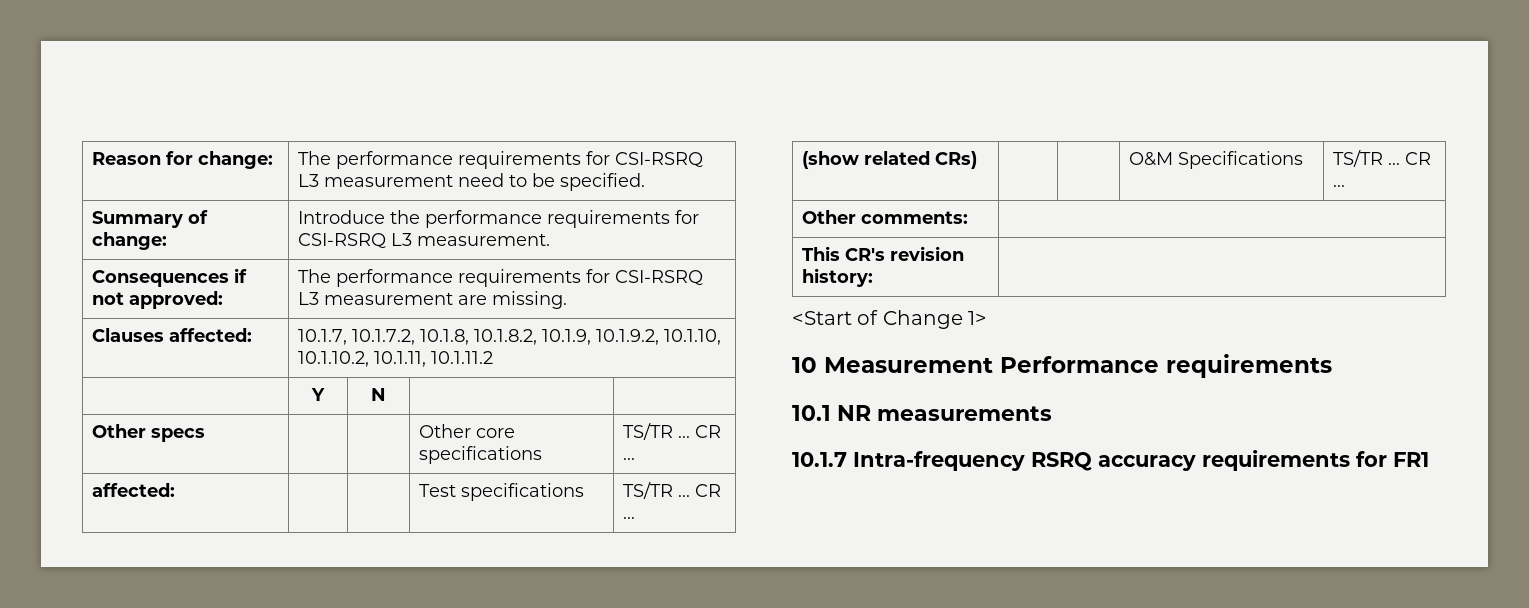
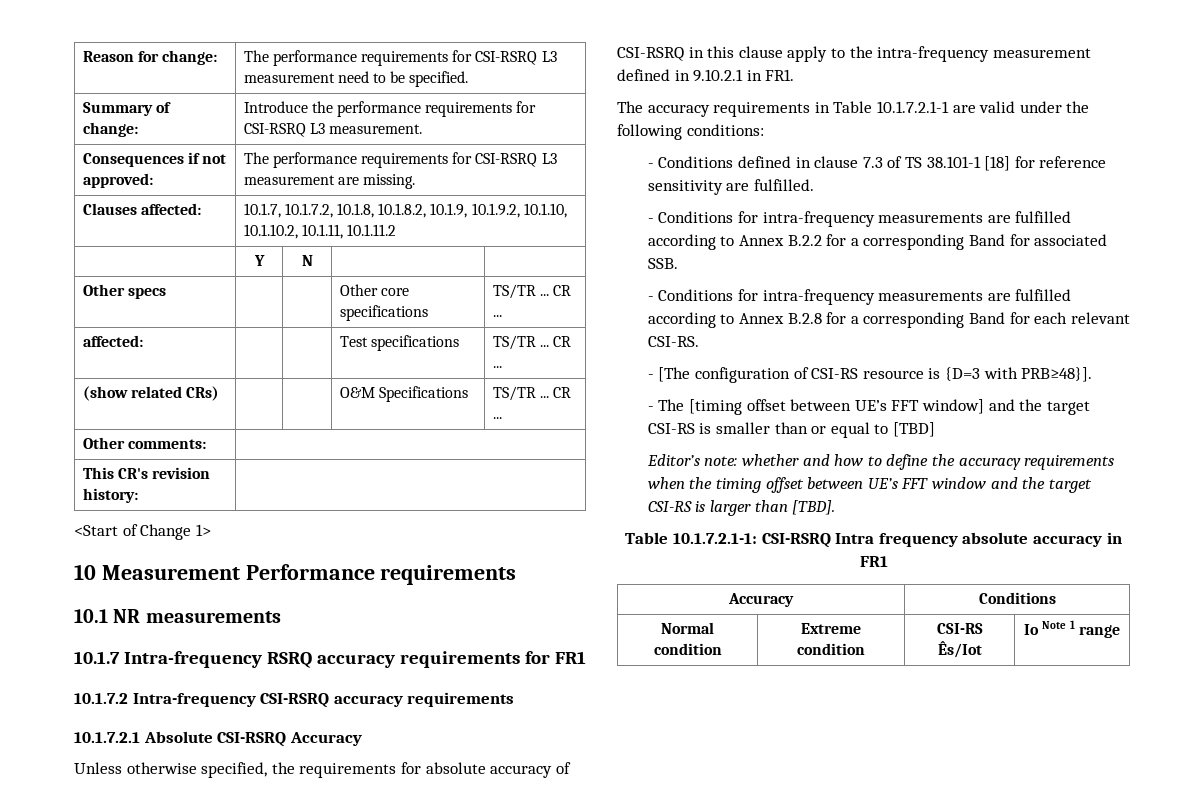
(1429, 459) none -> [74,692,515,708] [74,731,362,747] [74,762,571,778] [617,46,1091,62] [617,69,795,82] [617,101,1090,117] [617,124,764,140] [647,156,1107,171] [647,179,815,195] [647,211,1072,227] [647,234,1108,250] [647,258,678,269] [647,289,1072,305] [647,312,1130,328] [647,336,699,347] [647,367,1093,383] [647,399,1090,415] [647,422,935,438] [646,454,1115,470] [647,477,1092,493] [647,500,836,516] [625,532,1122,548] [859,556,888,567] [728,593,794,607] [978,592,1056,604] [661,622,714,634] [653,643,722,655] [801,623,861,634] [797,643,865,655] [936,623,983,634] [937,641,982,658] [1023,620,1121,638] // 10.1.7.2 Intra-frequency CSI-RSRQ accuracy requirements // 10.1.7.2.1 Absolute CSI-RSRQ Accuracy // Unless otherwise specified, the requirements for absolute accuracy of CSI-RSRQ in this clause apply to the intra-frequency measurement defined in 9.10.2.1 in FR1. // The accuracy requirements in Table 10.1.7.2.1-1 are valid under the following conditions: // - Conditions defined in clause 7.3 of TS 38.101-1 [18] for reference sensitivity are fulfilled. // - Conditions for intra-frequency measurements are fulfilled according to Annex B.2.2 for a corresponding Band for associated SSB. // - Conditions for intra-frequency measurements are fulfilled according to Annex B.2.8 for a corresponding Band for each relevant CSI-RS. // - [The configuration of CSI-RS resource is {D=3 with PRB≥48}]. // - The [timing offset between UE’s FFT window] and the target CSI-RS is smaller than or equal to [TBD] // Editor’s note: whether and how to define the accuracy requirements when the timing offset between UE’s FFT window and the target CSI-RS is larger than [TBD]. // Table 10.1.7.2.1-1: CSI-RSRQ Intra frequency absolute accuracy in FR1 // Accuracy | Conditions // Normal condition | Extreme condition | CSI-RS Ês/Iot | Io Note 1 range

